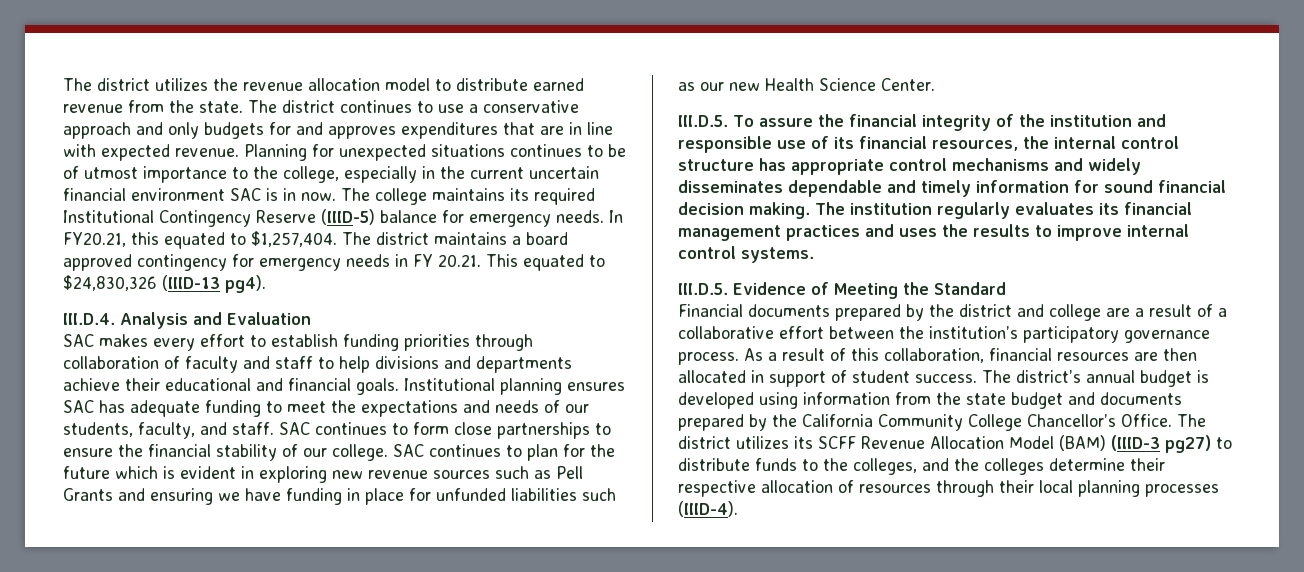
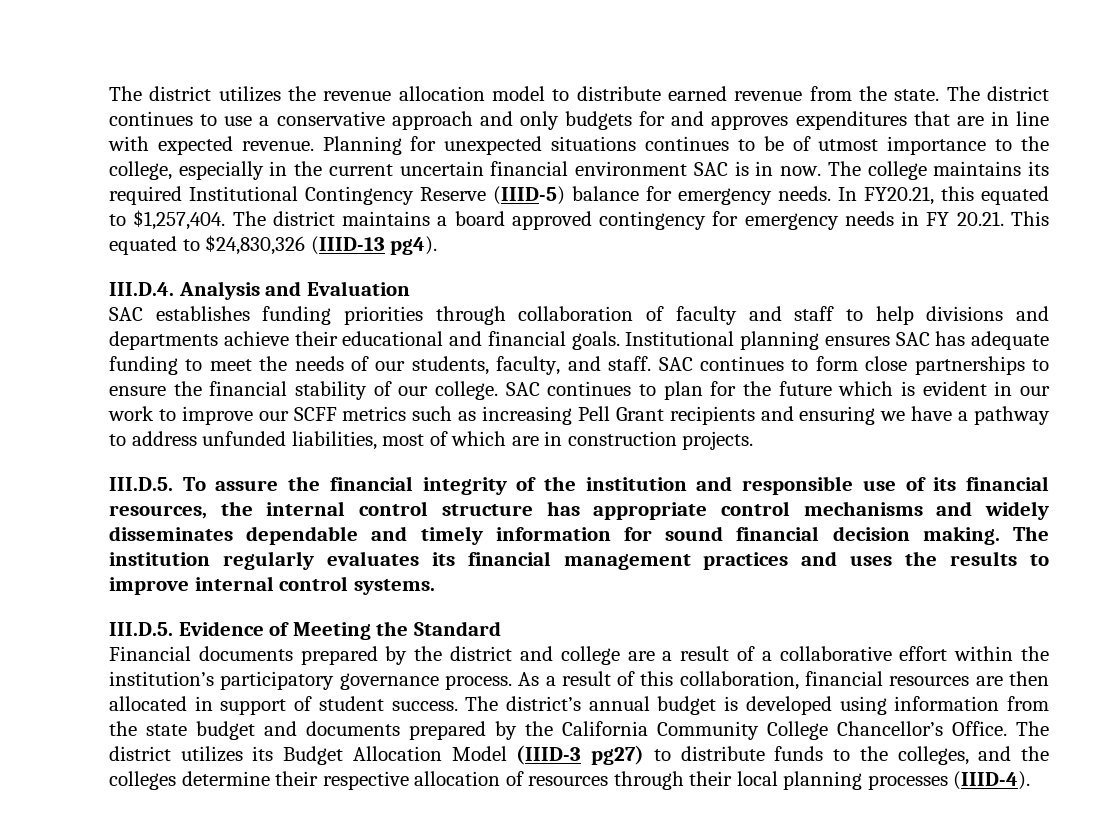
[99,334,338,351] makes every effort to establish -> [155,306,250,321] establishes
[361,400,490,417] expectations and -> (288, 363) none
[259,466,583,483] [63,488,616,505] [678,78,935,91] exploring new revenue sources such as Pell Grants and ensuring we have funding in place for unfunded liabilities such as our new Health Science Center. -> [1019,386,1050,396] [108,406,1050,425] [109,431,754,450] our work to improve our SCFF metrics such as increasing Pell Grant recipients and ensuring we have a pathway to address unfunded liabilities, most of which are in construction projects.
[829,326,894,339] between -> [954,646,1014,661] within
[818,436,925,449] SCFF Revenue -> [283,746,344,765] Budget
[1059,435,1106,451] (BAM) -> (507, 753) none

